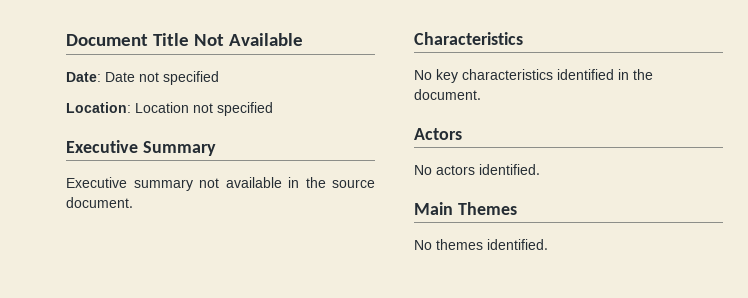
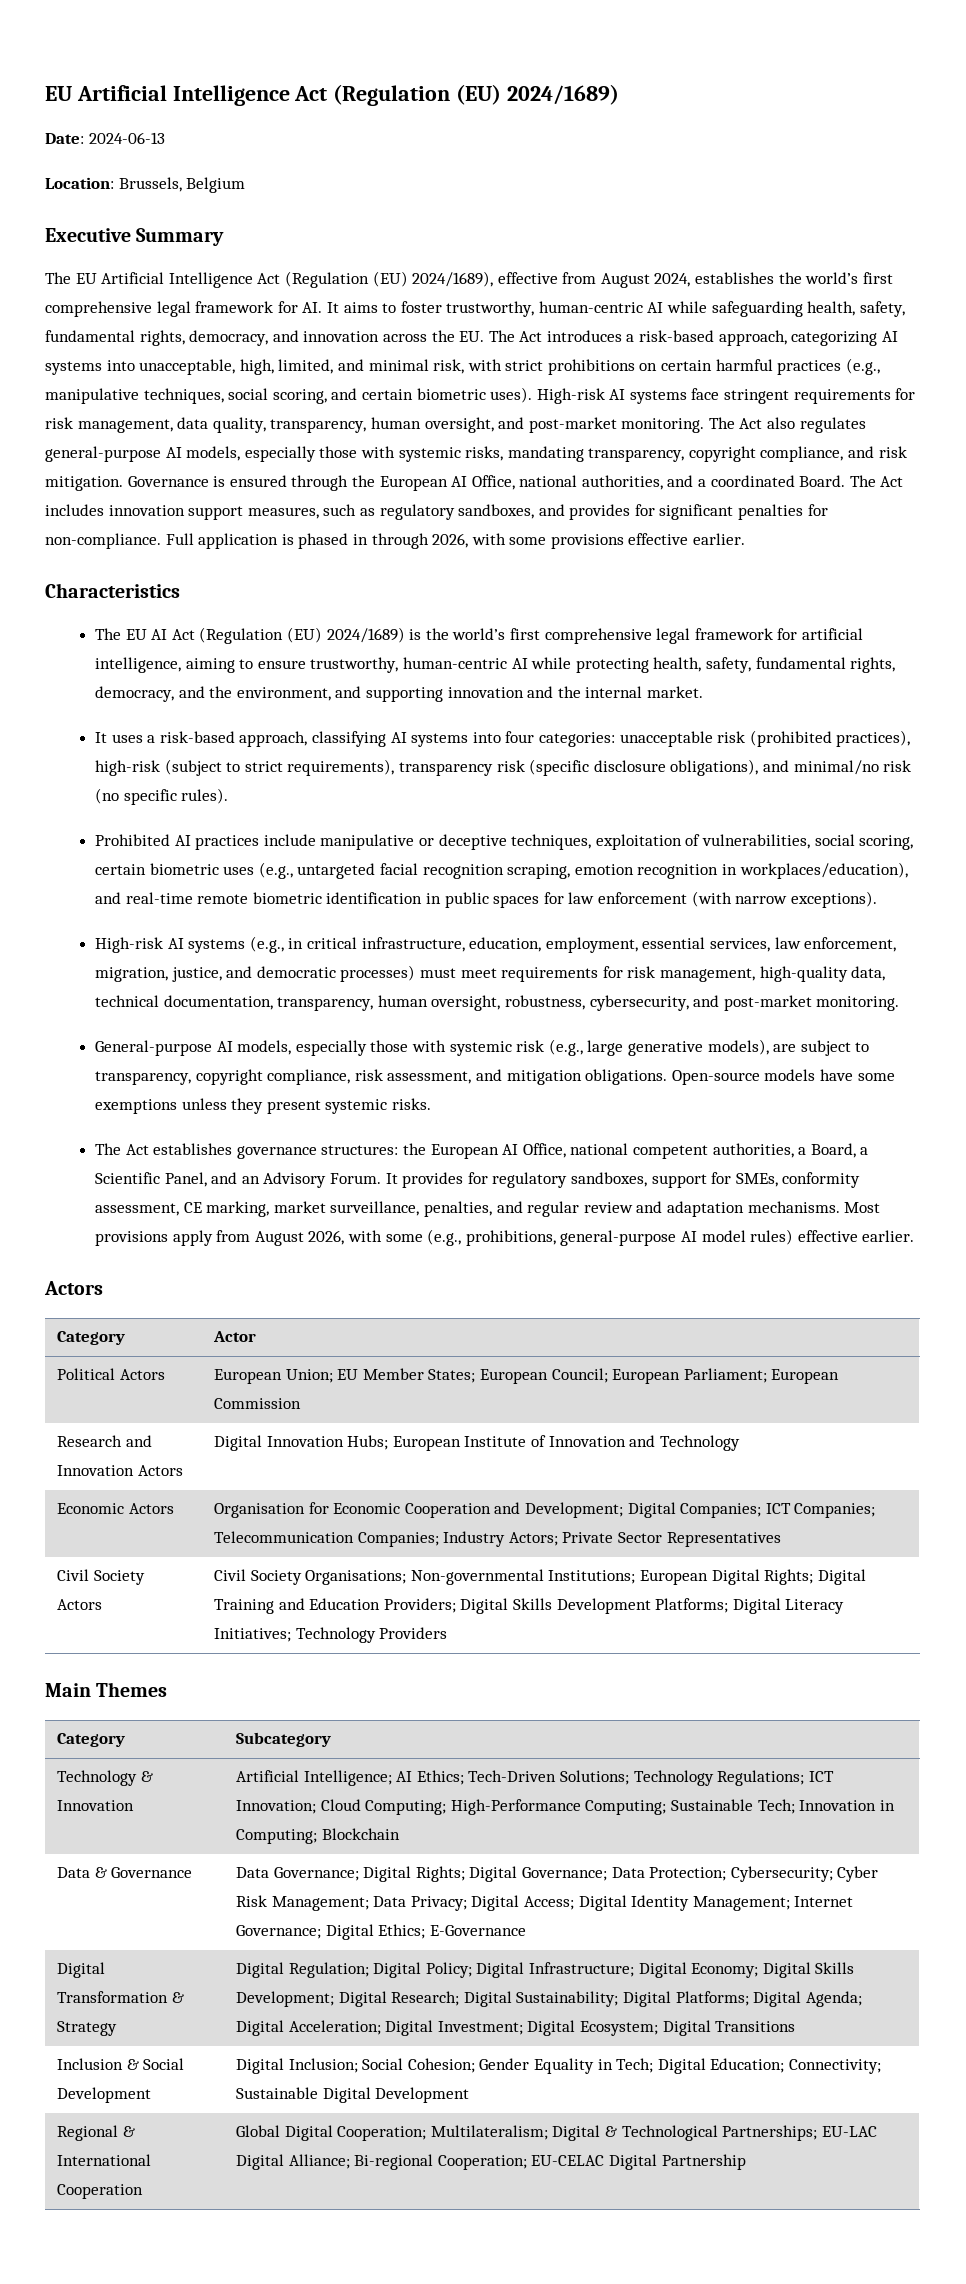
[66,33,303,46] [66,71,219,85] [66,102,273,116] [66,140,216,156] [66,177,375,191] [66,197,133,208] [414,32,523,45] [414,69,653,83] [414,89,481,100] [414,128,462,140] [414,164,540,175] [414,202,517,215] [414,239,548,250] Document Title Not Available // Date: Date not specified // Location: Location not specified // Executive Summary // Executive summary not available in the source document. // Characteristics // No key characteristics identified in the document. // Actors // No actors identified. // Main Themes // No themes identified. -> [45,84,619,106] [45,132,165,144] [45,177,246,193] [45,228,225,246] [45,271,893,288] [45,301,905,317] [45,330,898,346] [45,358,880,375] [45,387,916,404] [45,417,866,433] [45,446,907,462] [45,475,904,491] [45,504,828,520] [45,533,746,549] [45,583,180,598] [95,627,863,644] [95,657,896,673] [95,686,704,702] [95,730,911,747] [95,759,912,776] [95,788,229,805] [95,834,914,850] [95,862,908,879] [95,891,877,908] [95,936,897,953] [95,965,886,982] [95,995,900,1011] [95,1039,870,1056] [95,1069,895,1085] [95,1098,432,1114] [95,1143,869,1159] [95,1172,861,1188] [95,1201,881,1217] [95,1229,915,1246] [44,1281,103,1295] [56,1331,125,1345] [212,1331,256,1342] [56,1368,165,1380] [213,1368,840,1384] [213,1398,301,1409] [56,1435,152,1447] [56,1465,183,1476] [213,1435,740,1451] [56,1503,174,1514] [213,1502,876,1518] [213,1531,781,1547] [56,1569,145,1585] [56,1599,102,1610] [213,1569,866,1585] [213,1598,845,1614] [213,1627,448,1643] [45,1682,168,1697] [56,1733,125,1747] [235,1732,331,1747] [56,1770,153,1786] [56,1800,134,1811] [235,1770,834,1786] [235,1799,895,1815] [235,1828,400,1844] [56,1867,193,1878] [235,1866,879,1882] [235,1895,854,1911] [235,1924,526,1940] [56,1962,105,1978] [56,1991,184,2003] [56,2021,117,2036] [235,1962,855,1978] [235,1991,862,2007] [235,2020,796,2036] [56,2058,185,2070] [56,2087,151,2103] [235,2058,881,2074] [235,2087,470,2103] [56,2125,135,2141] [56,2154,151,2166] [56,2184,143,2199] [235,2125,877,2141] [235,2154,746,2170] EU Artificial Intelligence Act (Regulation (EU) 2024/1689) // Date: 2024-06-13 // Location: Brussels, Belgium // Executive Summary // The EU Artificial Intelligence Act (Regulation (EU) 2024/1689), effective from August 2024, establishes the world’s first comprehensive legal framework for AI. It aims to foster trustworthy, human-centric AI while safeguarding health, safety, fundamental rights, democracy, and innovation across the EU. The Act introduces a risk-based approach, categorizing AI systems into unacceptable, high, limited, and minimal risk, with strict prohibitions on certain harmful practices (e.g., manipulative techniques, social scoring, and certain biometric uses). High-risk AI systems face stringent requirements for risk management, data quality, transparency, human oversight, and post-market monitoring. The Act also regulates general-purpose AI models, especially those with systemic risks, mandating transparency, copyright compliance, and risk mitigation. Governance is ensured through the European AI Office, national authorities, and a coordinated Board. The Act includes innovation support measures, such as regulatory sandboxes, and provides for significant penalties for non-compliance. Full application is phased in through 2026, with some provisions effective earlier. // Characteristics // The EU AI Act (Regulation (EU) 2024/1689) is the world’s first comprehensive legal framework for artificial intelligence, aiming to ensure trustworthy, human-centric AI while protecting health, safety, fundamental rights, democracy, and the environment, and supporting innovation and the internal market. // It uses a risk-based approach, classifying AI systems into four categories: unacceptable risk (prohibited practices), high-risk (subject to strict requirements), transparency risk (specific disclosure obligations), and minimal/no risk (no specific rules). // Prohibited AI practices include manipulative or deceptive techniques, exploitation of vulnerabilities, social scoring, certain biometric uses (e.g., untargeted facial recognition scraping, emotion recognition in workplaces/education), and real-time remote biometric identification in public spaces for law enforcement (with narrow exceptions). // High-risk AI systems (e.g., in critical infrastructure, education, employment, essential services, law enforcement, migration, justice, and democratic processes) must meet requirements for risk management, high-quality data, technical documentation, transparency, human oversight, robustness, cybersecurity, and post-market monitoring. // General-purpose AI models, especially those with systemic risk (e.g., large generative models), are subject to transparency, copyright compliance, risk assessment, and mitigation obligations. Open-source models have some exemptions unless they present systemic risks. // The Act establishes governance structures: the European AI Office, national competent authorities, a Board, a Scientific Panel, and an Advisory Forum. It provides for regulatory sandboxes, support for SMEs, conformity assessment, CE marking, market surveillance, penalties, and regular review and adaptation mechanisms. Most provisions apply from August 2026, with some (e.g., prohibitions, general-purpose AI model rules) effective earlier. // Actors // Category | Actor // Political Actors | European Union; EU Member States; European Council; European Parliament; European Commission // Research and Innovation Actors | Digital Innovation Hubs; European Institute of Innovation and Technology // Economic Actors | Organisation for Economic Cooperation and Development; Digital Companies; ICT Companies; Telecommunication Companies; Industry Actors; Private Sector Representatives // Civil Society Actors | Civil Society Organisations; Non-governmental Institutions; European Digital Rights; Digital Training and Education Providers; Digital Skills Development Platforms; Digital Literacy Initiatives; Technology Providers // Main Themes // Category | Subcategory // Technology & Innovation | Artificial Intelligence; AI Ethics; Tech-Driven Solutions; Technology Regulations; ICT Innovation; Cloud Computing; High-Performance Computing; Sustainable Tech; Innovation in Computing; Blockchain // Data & Governance | Data Governance; Digital Rights; Digital Governance; Data Protection; Cybersecurity; Cyber Risk Management; Data Privacy; Digital Access; Digital Identity Management; Internet Governance; Digital Ethics; E-Governance // Digital Transformation & Strategy | Digital Regulation; Digital Policy; Digital Infrastructure; Digital Economy; Digital Skills Development; Digital Research; Digital Sustainability; Digital Platforms; Digital Agenda; Digital Acceleration; Digital Investment; Digital Ecosystem; Digital Transitions // Inclusion & Social Development | Digital Inclusion; Social Cohesion; Gender Equality in Tech; Digital Education; Connectivity; Sustainable Digital Development // Regional & International Cooperation | Global Digital Cooperation; Multilateralism; Digital & Technological Partnerships; EU-LAC Digital Alliance; Bi-regional Cooperation; EU-CELAC Digital Partnership

